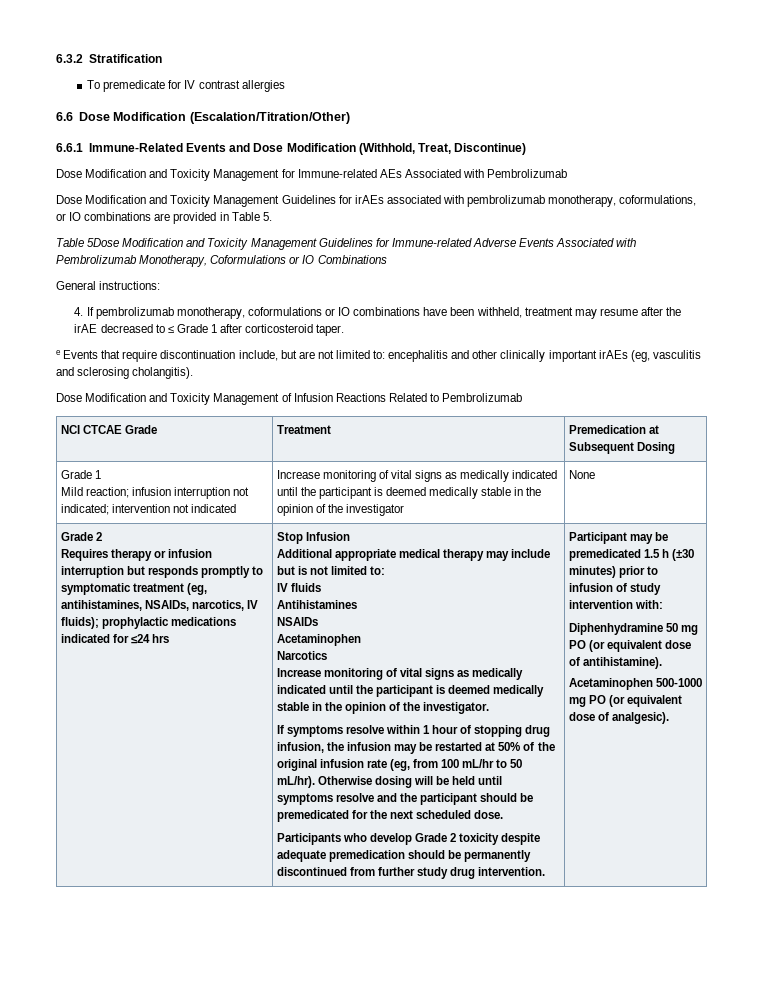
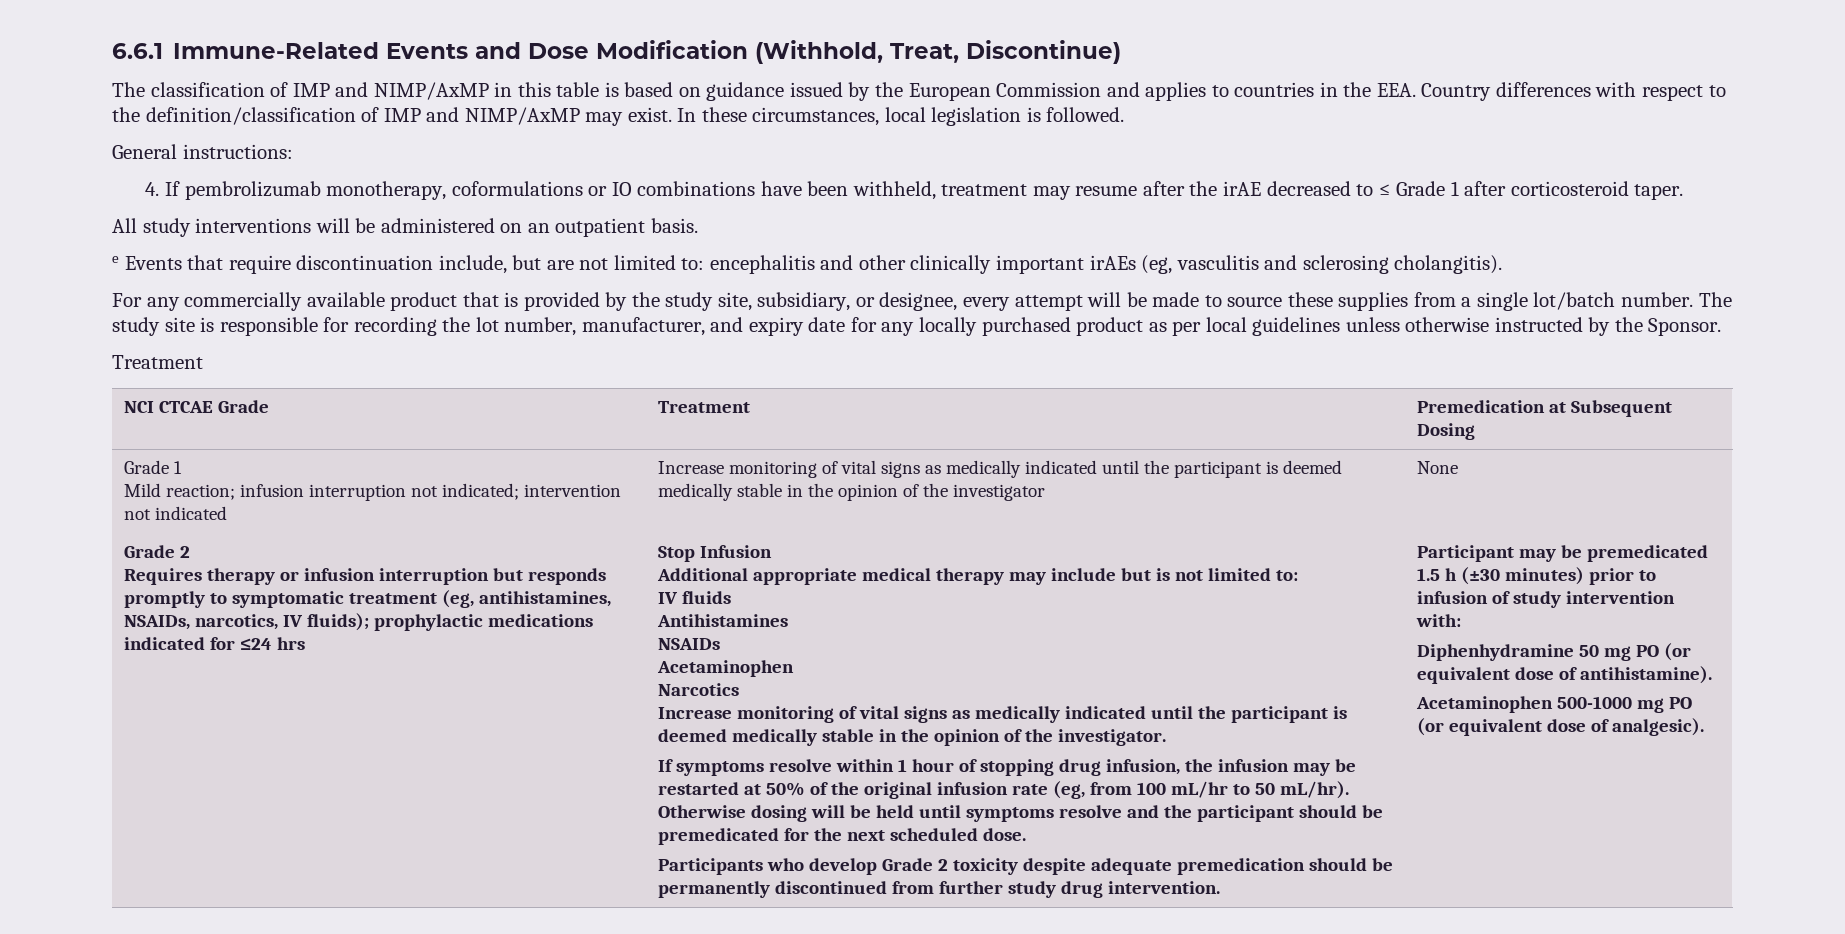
[56,54,162,63] [87,80,285,92] [56,112,350,124] 6.3.2 Stratification // To premedicate for IV contrast allergies // 6.6 Dose Modification (Escalation/Titration/Other) // -> (112, 51) none
[56,169,568,181] [56,195,697,207] [56,212,272,224] [56,238,637,250] [56,255,387,267] Dose Modification and Toxicity Management for Immune-related AEs Associated with Pembrolizumab // Dose Modification and Toxicity Management Guidelines for irAEs associated with pembrolizumab monotherapy, coformulations, or IO combinations are provided in Table 5. // Table 5Dose Modification and Toxicity Management Guidelines for Immune-related Adverse Events Associated with Pembrolizumab Monotherapy, Coformulations or IO Combinations -> [112,82,1726,101] [112,107,1125,126] The classification of IMP and NIMP/AxMP in this table is based on guidance issued by the European Commission and applies to countries in the EEA. Country differences with respect to the definition/classification of IMP and NIMP/AxMP may exist. In these circumstances, local legislation is followed.
(345, 330) none -> [112,218,698,237] // All study interventions will be administered on an outpatient basis.
[56,393,523,405] Dose Modification and Toxicity Management of Infusion Reactions Related to Pembrolizumab -> [112,292,1732,311] [112,317,1722,336] [112,355,203,369] For any commercially available product that is provided by the study site, subsidiary, or designee, every attempt will be made to source these supplies from a single lot/batch number. The study site is responsible for recording the lot number, manufacturer, and expiry date for any locally purchased product as per local guidelines unless otherwise instructed by the Sponsor. // Treatment

